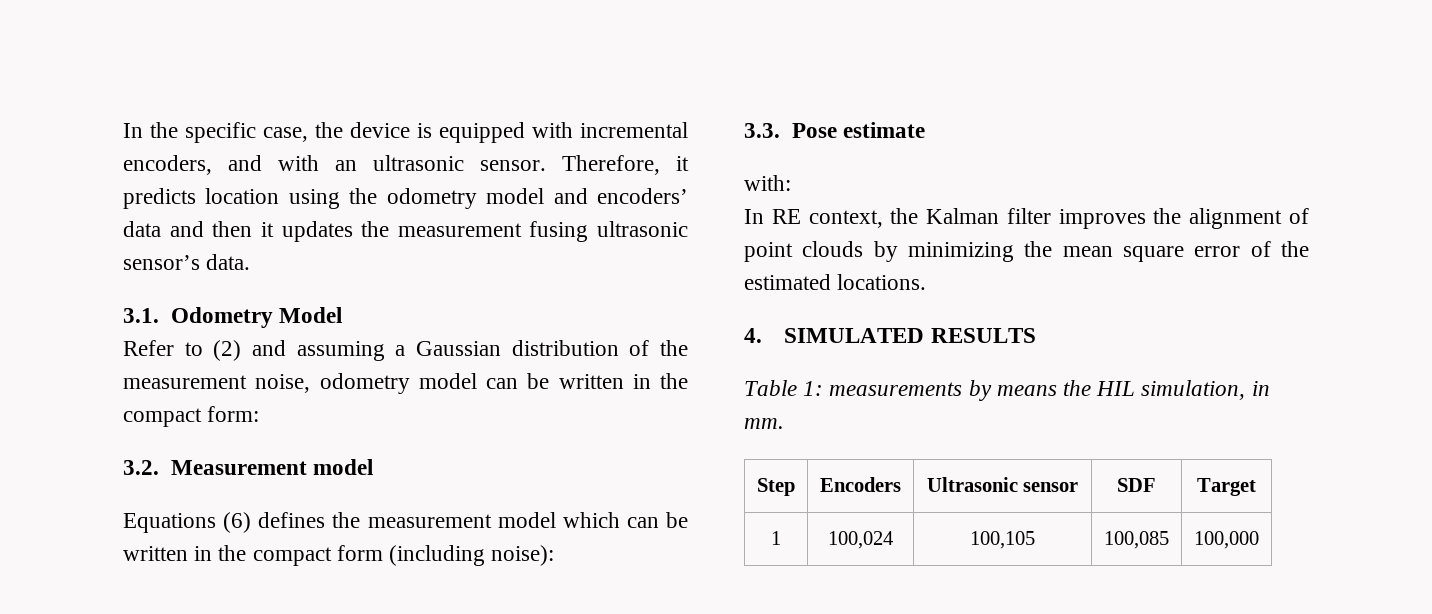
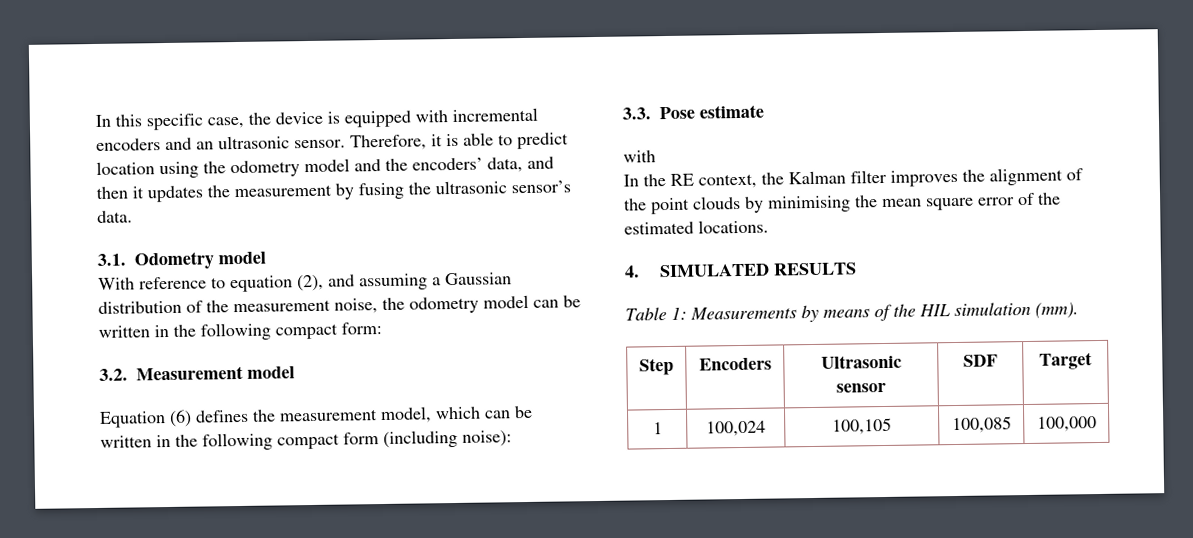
[123,122,178,138] In the -> [95,114,142,127] In this
[123,155,319,175] encoders, and with -> [96,137,192,151] encoders and
[123,188,196,209] predicts -> [446,132,569,150] is able to predict
[597,188,688,204] [123,221,161,237] encoders’ data -> [385,157,523,173] the encoders’ data,
[529,221,589,242] fusing -> [335,182,431,200] by fusing the
[278,307,342,323] [123,340,242,361] Model // Refer to (2) -> [218,251,266,265] [98,274,324,293] model // With reference to equation (2),
(311, 383) none -> [382,297,405,310] the
(688, 381) none -> [200,322,271,341] following
[123,513,216,533] Equations -> [99,411,166,428] Equation
[497,512,556,528] model -> [380,406,432,424] model,
(247, 553) none -> [202,432,273,451] following
[744,175,791,191] [744,209,764,224] with: // In -> [623,150,656,163] [623,174,666,187] with // In the
(1309, 216) none -> [624,198,647,211] the
[908,242,1014,262] minimizing -> [768,195,851,213] minimising
[829,382,963,396] measurements -> [690,306,797,320] Measurements
(1057, 390) none -> [874,303,892,322] of
[1141,380,1270,400] [744,418,784,429] simulation, in mm. -> [954,301,1079,319] simulation (mm).

